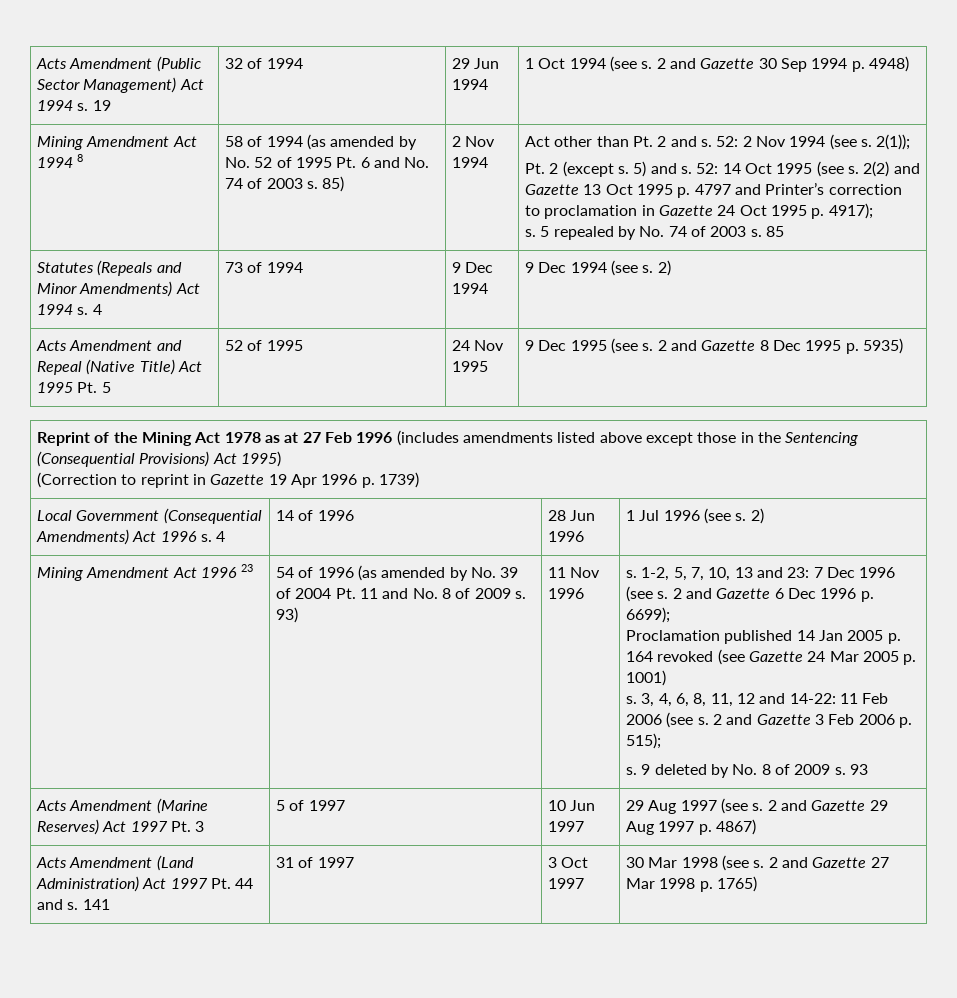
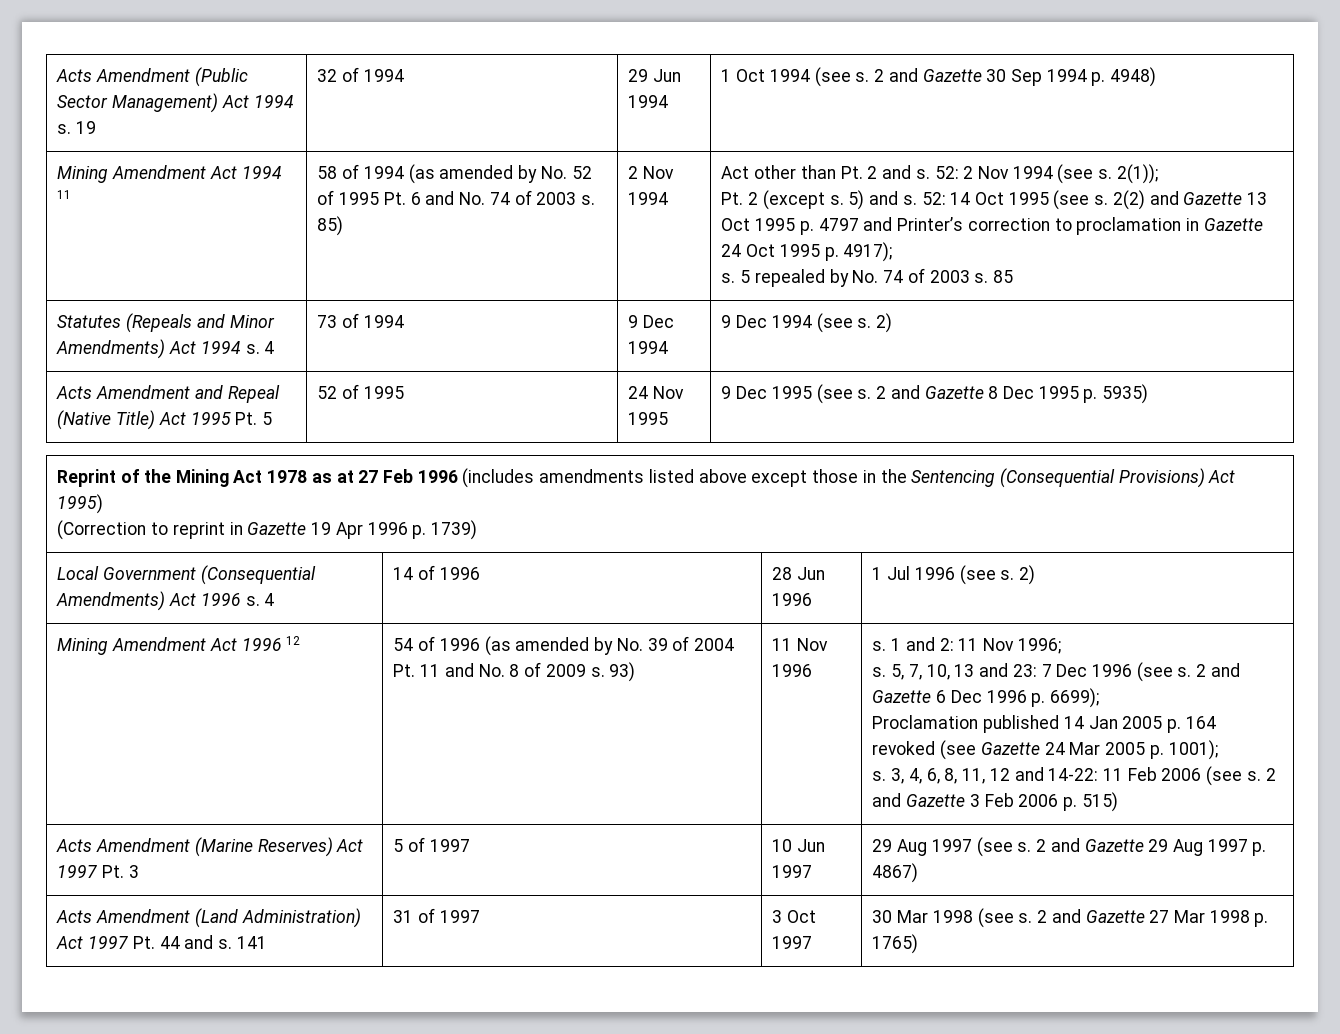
[77,154,84,162] 8 -> [57,190,72,199] 11
[241,564,254,572] 23 -> [286,636,301,645] 12
[641,567,670,581] 1-2, -> [891,637,1061,654] [872,667,887,677] 1 and 2: 11 Nov 1996; // s.
[626,670,667,686] 1001) -> [1168,740,1218,760] 1001);
[626,733,662,749] [626,764,869,778] 515); // s. 9 deleted by No. 8 of 2009 s. 93 -> [1081,792,1118,812] 515)

